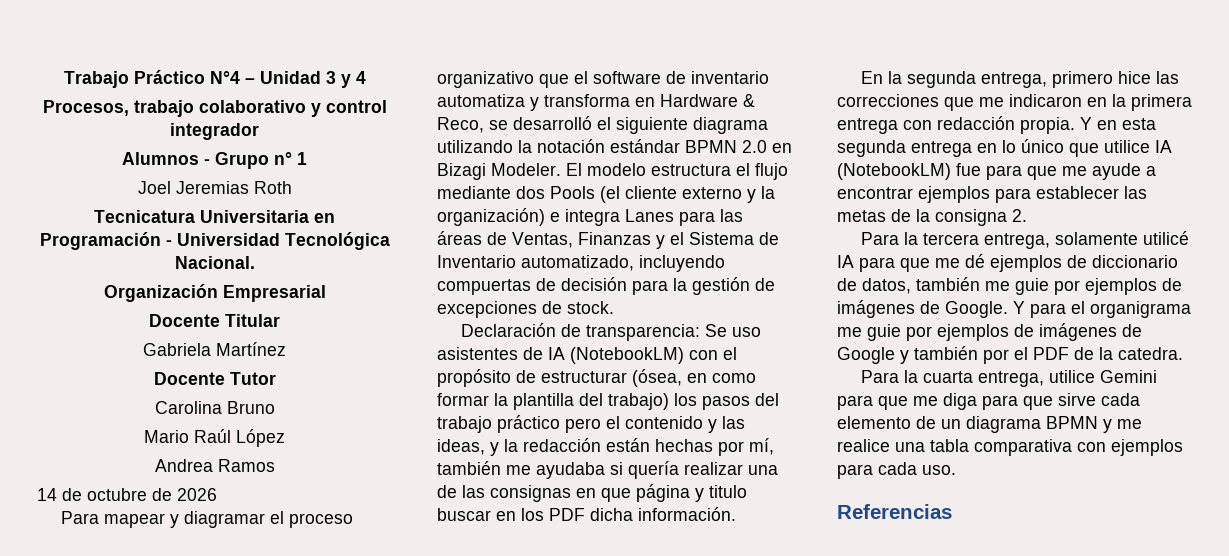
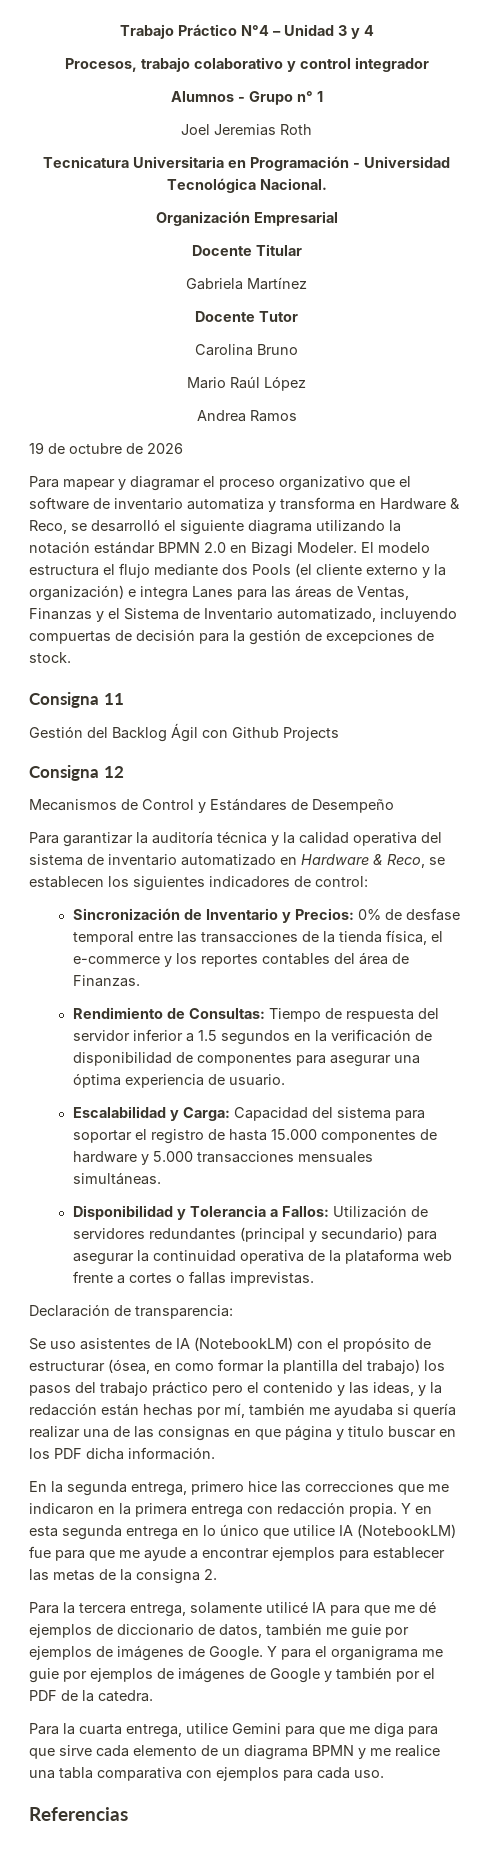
[37,488,57,501] 14 -> [29,442,44,454] 19
(614, 307) none -> [29,692,124,708] [29,723,339,742] [29,765,124,781] [29,798,394,813] [29,831,442,847] [29,854,445,868] [29,876,368,891] [72,908,460,923] [72,930,443,945] [72,952,409,967] [72,975,140,987] [72,1007,439,1022] [72,1029,432,1045] [72,1052,420,1067] [72,1073,285,1088] [72,1106,425,1121] [72,1129,437,1144] [72,1151,373,1165] [72,1172,161,1185] [72,1205,428,1220] [72,1227,437,1242] [72,1249,452,1265] [72,1271,314,1286] // Consigna 11 // Gestión del Backlog Ágil con Github Projects // Consigna 12 // Mecanismos de Control y Estándares de Desempeño // Para garantizar la auditoría técnica y la calidad operativa del sistema de inventario automatizado en Hardware & Reco, se establecen los siguientes indicadores de control: // Sincronización de Inventario y Precios: 0% de desfase temporal entre las transacciones de la tienda física, el e-commerce y los reportes contables del área de Finanzas. // Rendimiento de Consultas: Tiempo de respuesta del servidor inferior a 1.5 segundos en la verificación de disponibilidad de componentes para asegurar una óptima experiencia de usuario. // Escalabilidad y Carga: Capacidad del sistema para soportar el registro de hasta 15.000 componentes de hardware y 5.000 transacciones mensuales simultáneas. // Disponibilidad y Tolerancia a Fallos: Utilización de servidores redundantes (principal y secundario) para asegurar la continuidad operativa de la plataforma web frente a cortes o fallas imprevistas.
(700, 332) none -> (233, 1312) //

